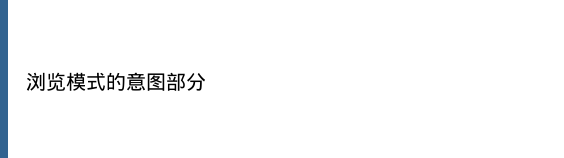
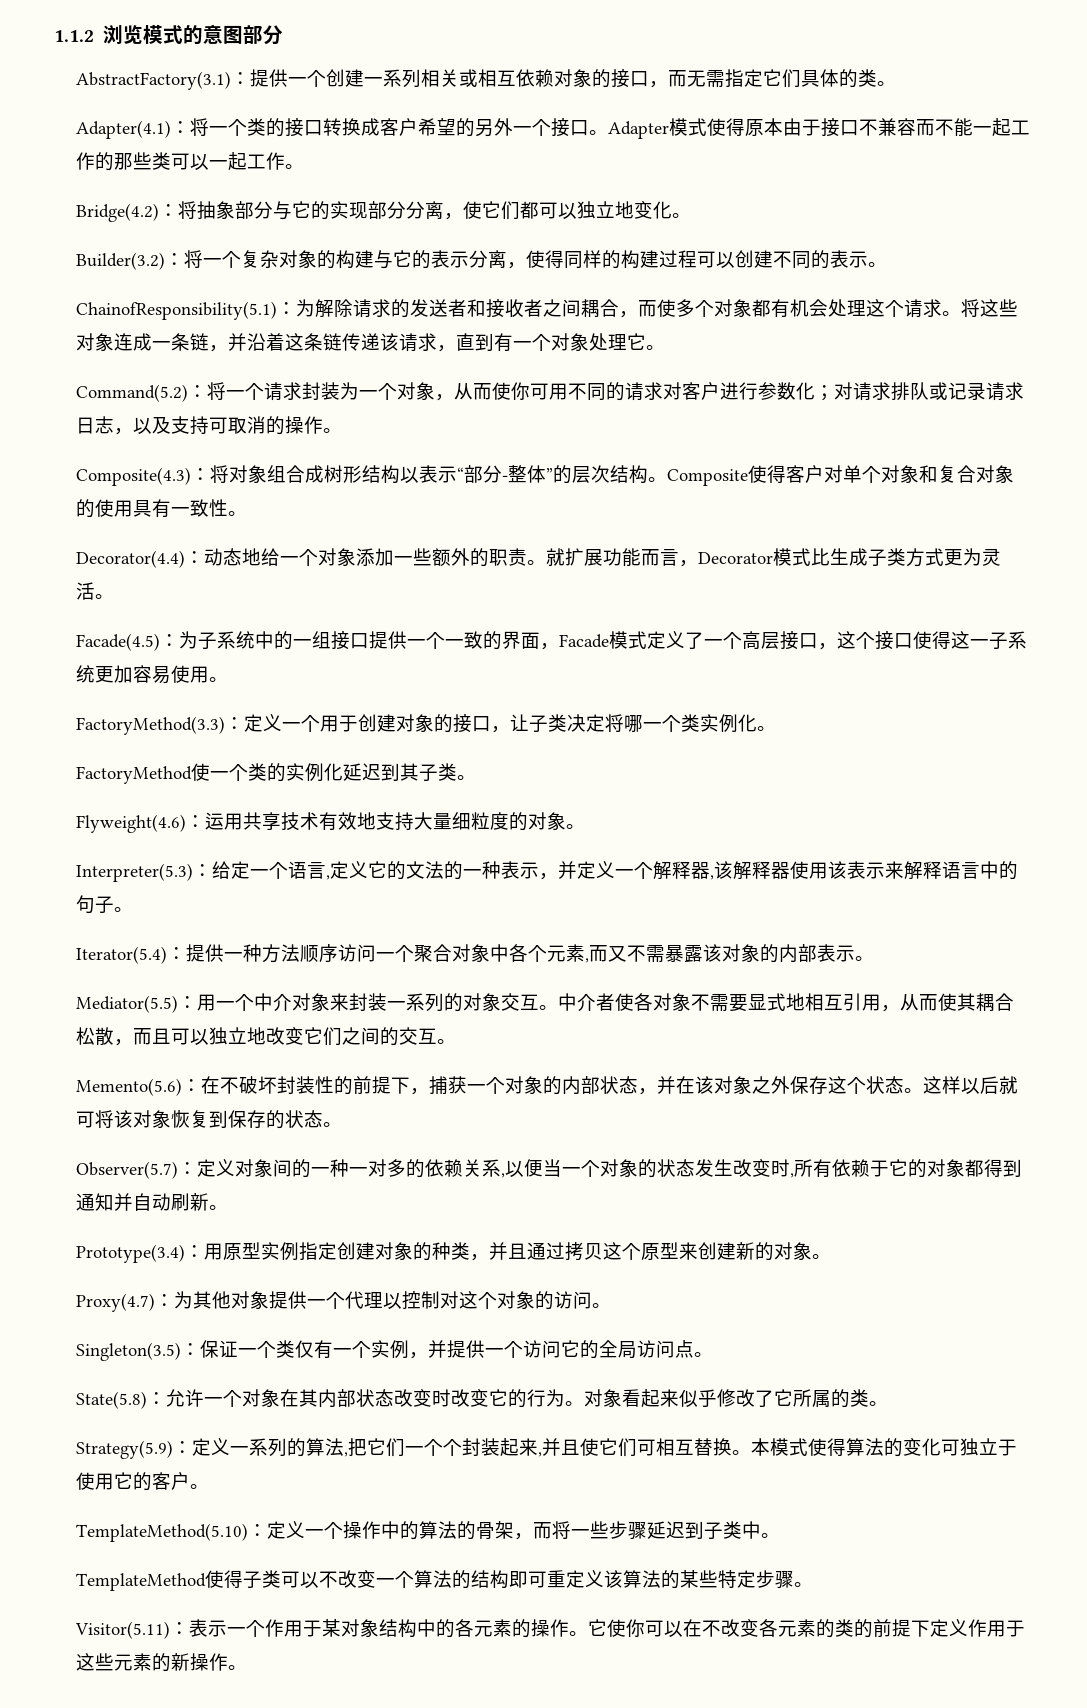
(26, 81) none -> [54,30,94,42] 1.1.2
(206, 81) none -> [76,69,897,90] [76,118,1031,139] [76,152,305,171] [76,201,692,222] [76,250,888,270] [76,299,1019,320] [76,333,666,352] [76,382,1025,402] [76,416,343,435] [76,465,1015,486] [76,499,248,518] [76,548,1002,568] [76,582,115,600] [76,631,1028,651] [76,665,229,684] [76,714,777,735] [76,763,477,784] [76,812,586,833] [76,861,1019,882] [76,895,134,914] [76,944,875,964] [76,993,1015,1013] [76,1027,457,1046] [76,1076,1019,1096] [76,1110,343,1129] [76,1159,1023,1179] [76,1193,229,1211] [76,1242,832,1263] [76,1291,612,1312] [76,1340,714,1361] [76,1389,889,1409] [76,1438,1018,1459] [76,1472,210,1491] [76,1521,781,1542] [76,1570,814,1591] [75,1619,1026,1639] [76,1653,248,1672] // AbstractFactory(3.1)：提供一个创建一系列相关或相互依赖对象的接口，而无需指定它们具体的类。 // Adapter(4.1)：将一个类的接口转换成客户希望的另外一个接口。Adapter模式使得原本由于接口不兼容而不能一起工作的那些类可以一起工作。 // Bridge(4.2)：将抽象部分与它的实现部分分离，使它们都可以独立地变化。 // Builder(3.2)：将一个复杂对象的构建与它的表示分离，使得同样的构建过程可以创建不同的表示。 // ChainofResponsibility(5.1)：为解除请求的发送者和接收者之间耦合，而使多个对象都有机会处理这个请求。将这些对象连成一条链，并沿着这条链传递该请求，直到有一个对象处理它。 // Command(5.2)：将一个请求封装为一个对象，从而使你可用不同的请求对客户进行参数化；对请求排队或记录请求日志，以及支持可取消的操作。 // Composite(4.3)：将对象组合成树形结构以表示“部分-整体”的层次结构。Composite使得客户对单个对象和复合对象的使用具有一致性。 // Decorator(4.4)：动态地给一个对象添加一些额外的职责。就扩展功能而言，Decorator模式比生成子类方式更为灵活。 // Facade(4.5)：为子系统中的一组接口提供一个一致的界面，Facade模式定义了一个高层接口，这个接口使得这一子系统更加容易使用。 // FactoryMethod(3.3)：定义一个用于创建对象的接口，让子类决定将哪一个类实例化。 // FactoryMethod使一个类的实例化延迟到其子类。 // Flyweight(4.6)：运用共享技术有效地支持大量细粒度的对象。 // Interpreter(5.3)：给定一个语言,定义它的文法的一种表示，并定义一个解释器,该解释器使用该表示来解释语言中的句子。 // Iterator(5.4)：提供一种方法顺序访问一个聚合对象中各个元素,而又不需暴露该对象的内部表示。 // Mediator(5.5)：用一个中介对象来封装一系列的对象交互。中介者使各对象不需要显式地相互引用，从而使其耦合松散，而且可以独立地改变它们之间的交互。 // Memento(5.6)：在不破坏封装性的前提下，捕获一个对象的内部状态，并在该对象之外保存这个状态。这样以后就可将该对象恢复到保存的状态。 // Observer(5.7)：定义对象间的一种一对多的依赖关系,以便当一个对象的状态发生改变时,所有依赖于它的对象都得到通知并自动刷新。 // Prototype(3.4)：用原型实例指定创建对象的种类，并且通过拷贝这个原型来创建新的对象。 // Proxy(4.7)：为其他对象提供一个代理以控制对这个对象的访问。 // Singleton(3.5)：保证一个类仅有一个实例，并提供一个访问它的全局访问点。 // State(5.8)：允许一个对象在其内部状态改变时改变它的行为。对象看起来似乎修改了它所属的类。 // Strategy(5.9)：定义一系列的算法,把它们一个个封装起来,并且使它们可相互替换。本模式使得算法的变化可独立于使用它的客户。 // TemplateMethod(5.10)：定义一个操作中的算法的骨架，而将一些步骤延迟到子类中。 // TemplateMethod使得子类可以不改变一个算法的结构即可重定义该算法的某些特定步骤。 // Visitor(5.11)：表示一个作用于某对象结构中的各元素的操作。它使你可以在不改变各元素的类的前提下定义作用于这些元素的新操作。

